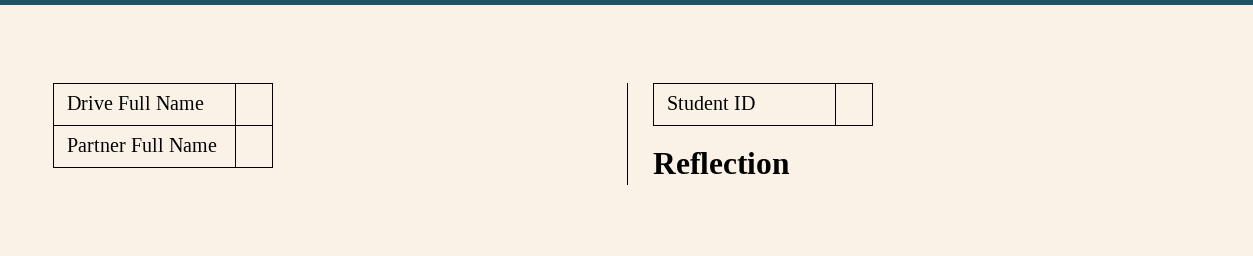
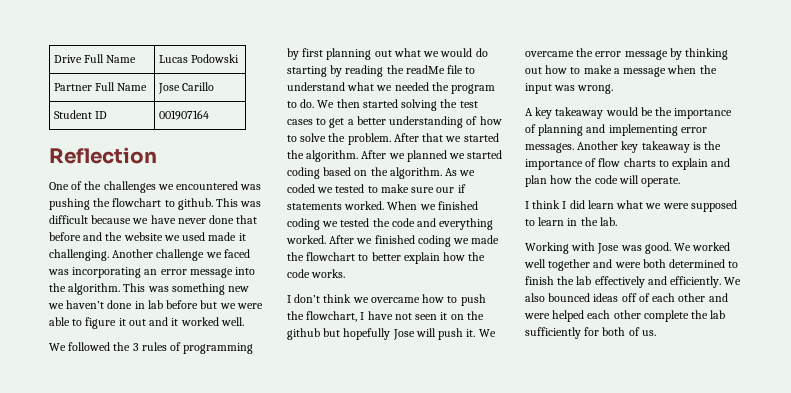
(205, 103) none -> [158,54,240,63] Lucas Podowski
(218, 145) none -> [157,82,215,94] Jose Carillo
(756, 103) none -> [158,110,209,120] 001907164
(790, 163) none -> [49,181,262,193] [49,198,262,210] [49,215,258,224] [49,232,246,241] [49,249,250,261] [48,267,256,278] [49,283,250,295] [48,300,263,309] [49,317,244,329] [49,342,254,354] [287,48,488,60] [287,65,476,77] [287,82,496,94] [287,99,478,111] [287,116,502,128] [287,133,499,145] [287,150,503,162] [287,167,476,179] [287,184,466,193] [287,201,478,210] [287,218,494,230] [286,235,500,247] [287,252,486,264] [287,269,346,278] [287,294,486,306] [287,311,484,322] [287,328,496,340] [525,48,729,60] [525,65,717,77] [525,83,614,94] [525,107,733,119] [525,124,707,136] [525,141,722,153] [525,158,731,170] [525,175,681,187] [525,200,737,212] [525,217,617,226] [525,242,731,254] [524,259,739,271] [525,276,742,288] [525,293,728,302] [524,310,726,322] [525,327,656,339] // One of the challenges we encountered was pushing the flowchart to github. This was difficult because we have never done that before and the website we used made it challenging. Another challenge we faced was incorporating an error message into the algorithm. This was something new we haven’t done in lab before but we were able to figure it out and it worked well. // We followed the 3 rules of programming by first planning out what we would do starting by reading the readMe file to understand what we needed the program to do. We then started solving the test cases to get a better understanding of how to solve the problem. After that we started the algorithm. After we planned we started coding based on the algorithm. As we coded we tested to make sure our if statements worked. When we finished coding we tested the code and everything worked. After we finished coding we made the flowchart to better explain how the code works. // I don’t think we overcame how to push the flowchart, I have not seen it on the github but hopefully Jose will push it. We overcame the error message by thinking out how to make a message when the input was wrong. // A key takeaway would be the importance of planning and implementing error messages. Another key takeaway is the importance of flow charts to explain and plan how the code will operate. // I think I did learn what we were supposed to learn in the lab. // Working with Jose was good. We worked well together and were both determined to finish the lab effectively and efficiently. We also bounced ideas off of each other and were helped each other complete the lab sufficiently for both of us.

